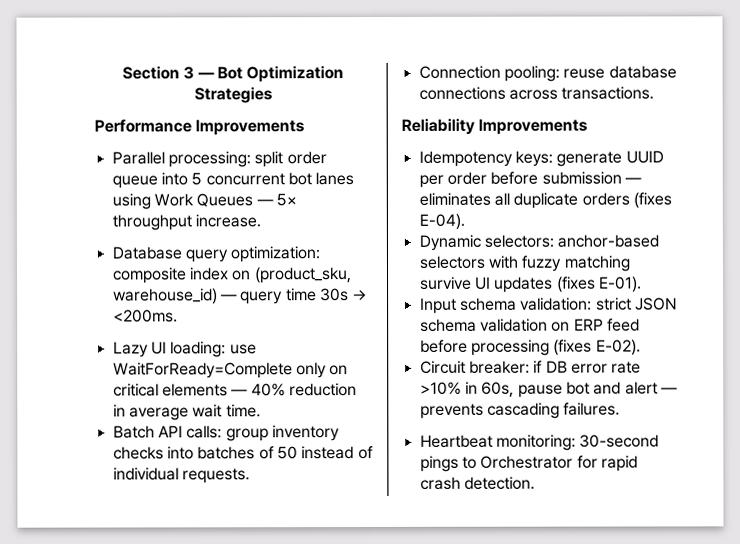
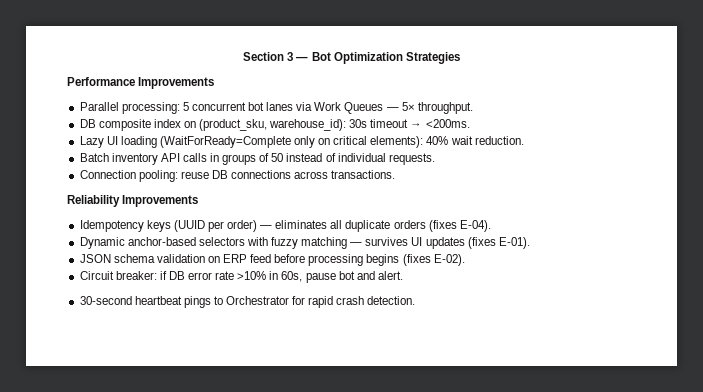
[254,151,327,168] [111,172,188,189] split order queue into -> (180, 108) none
[111,193,151,210] using -> [296,102,313,111] via
[111,214,261,231] [111,246,321,263] [111,267,352,284] [112,288,369,305] [112,309,178,323] [112,341,257,358] [112,362,349,379] [112,383,357,397] [112,404,261,421] [112,425,340,442] [112,446,256,460] throughput increase. // Database query optimization: composite index on (product_sku, warehouse_id) — query time 30s → <200ms. // Lazy UI loading: use WaitForReady=Complete only on critical elements — 40% reduction in average wait time. // Batch API calls: group inventory checks into batches -> [417,102,473,114] [79,119,470,131] [79,136,524,148] [79,153,257,165] throughput. // DB composite index on (product_sku, warehouse_id): 30s timeout → <200ms. // Lazy UI loading (WaitForReady=Complete only on critical elements): 40% wait reduction. // Batch inventory API calls in groups
[608,65,677,79] database -> [211,170,228,179] DB
[514,150,664,167] [418,171,622,188] keys: generate UUID per order before submission -> [146,220,258,232] keys (UUID per order)
[483,234,554,248] selectors: -> (125, 243) none
[419,276,472,290] survive -> [350,237,409,246] — survives
[419,297,632,314] Input schema validation: strict -> (530, 243) none
(550, 347) none -> [366,254,400,266] begins
[624,381,678,395] [419,402,621,419] [419,434,660,451] alert — prevents cascading failures. // Heartbeat monitoring: 30-second -> [377,271,403,280] [79,296,182,305] alert. // 30-second heartbeat

